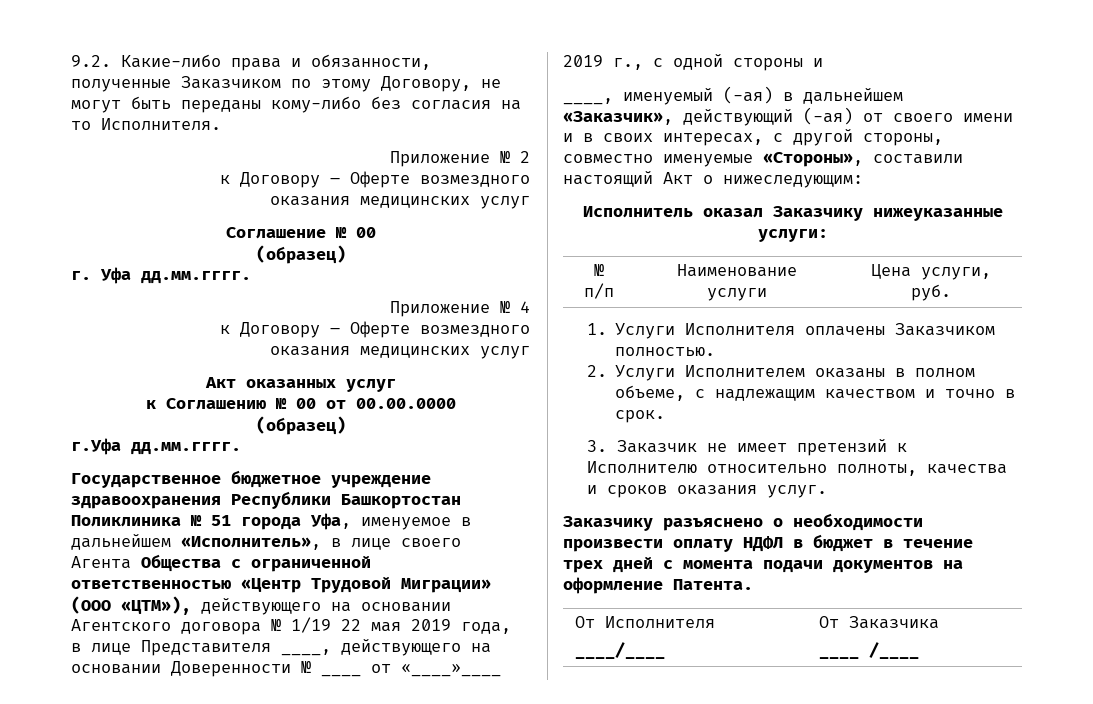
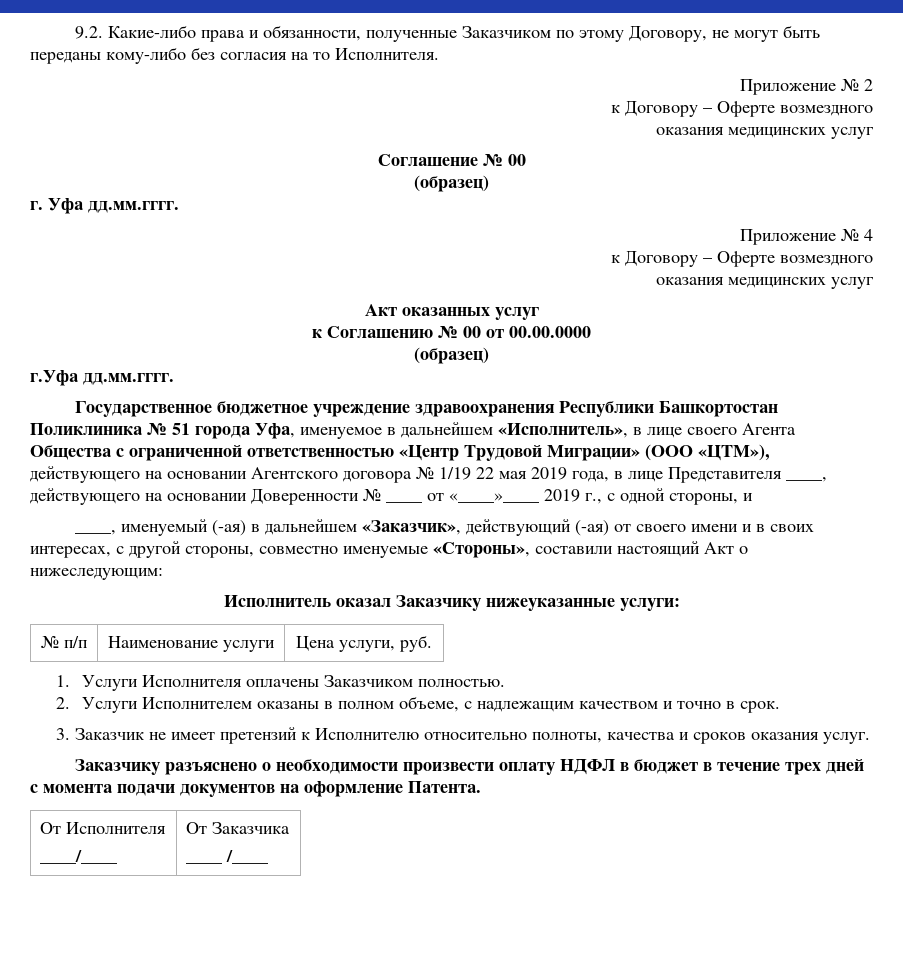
[733,58,803,71] стороны -> [669,493,738,505] стороны,

